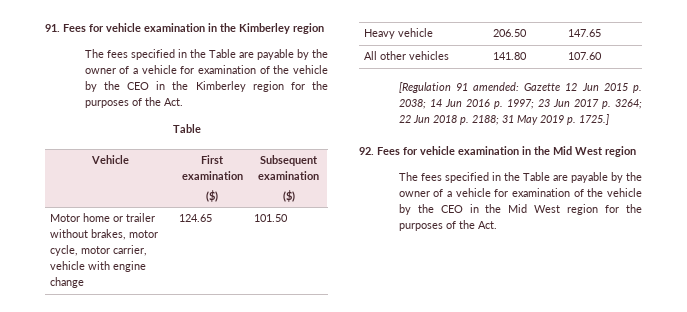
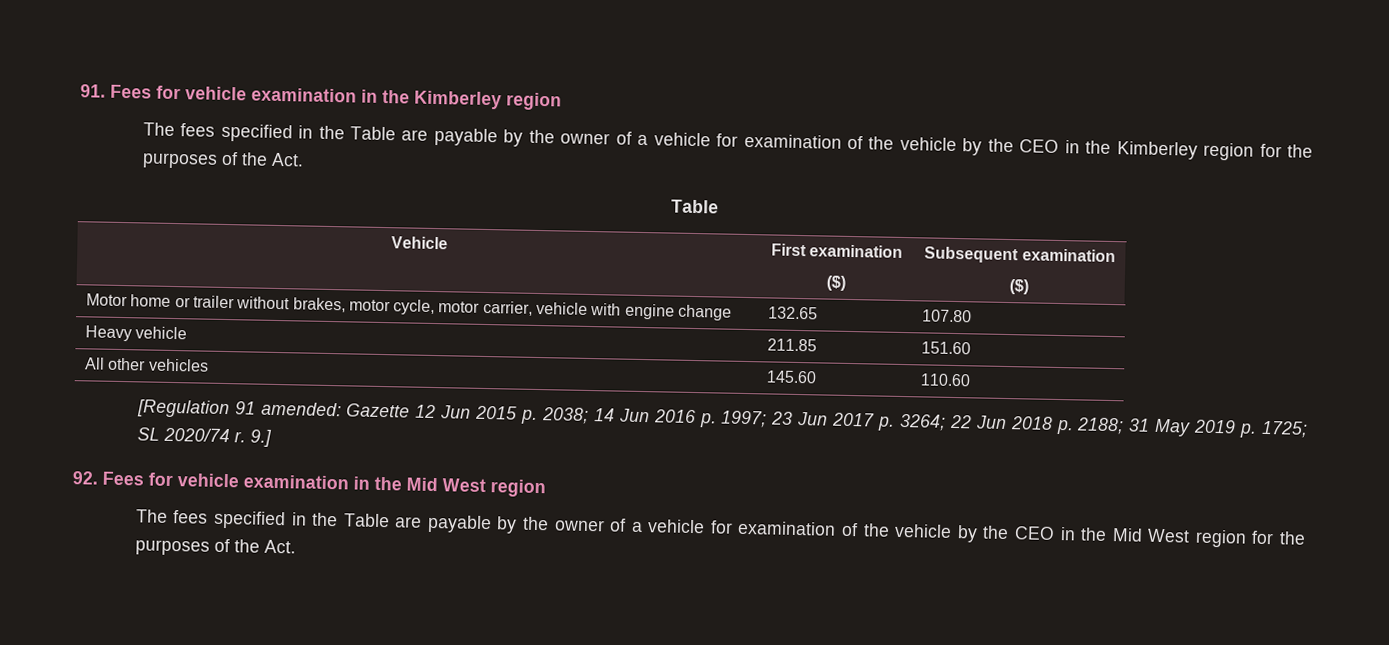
[179,214,213,222] [254,214,289,222] 124.65 | 101.50 -> [767,306,818,320] [921,309,972,323] 132.65 | 107.80
[493,29,528,37] [568,29,602,37] 206.50 | 147.65 -> [766,338,817,352] [920,341,971,355] 211.85 | 151.60
[493,52,528,60] [568,52,603,60] 141.80 | 107.60 -> [765,370,817,384] [919,373,971,387] 145.60 | 110.60
[578,114,609,125] 1725.] -> [1261,420,1308,438] [136,427,272,447] 1725; SL 2020/74 r. 9.]

